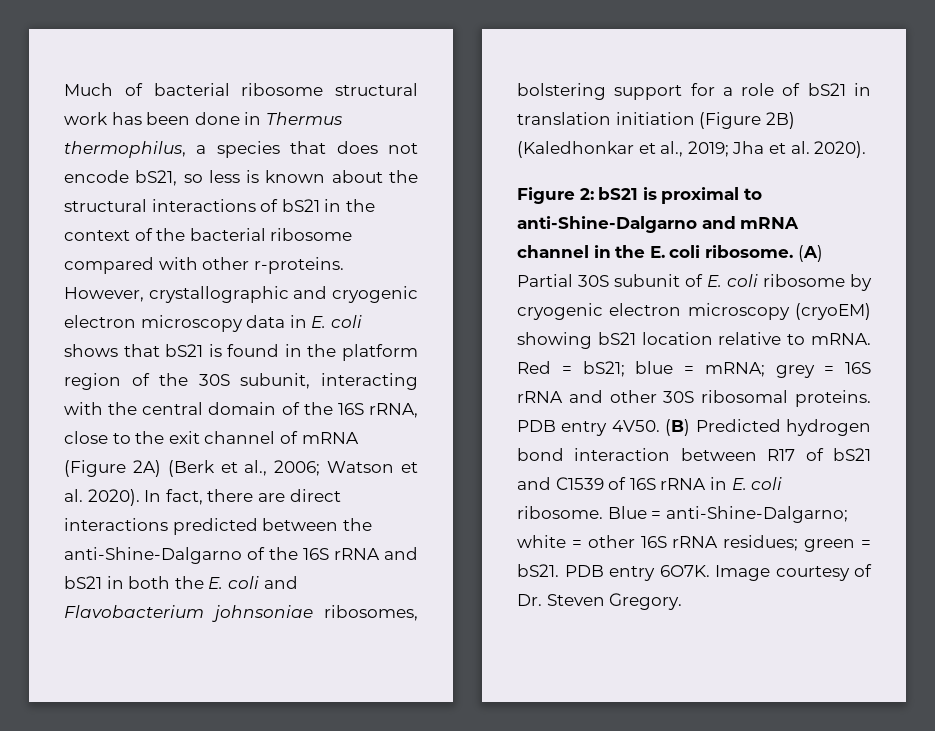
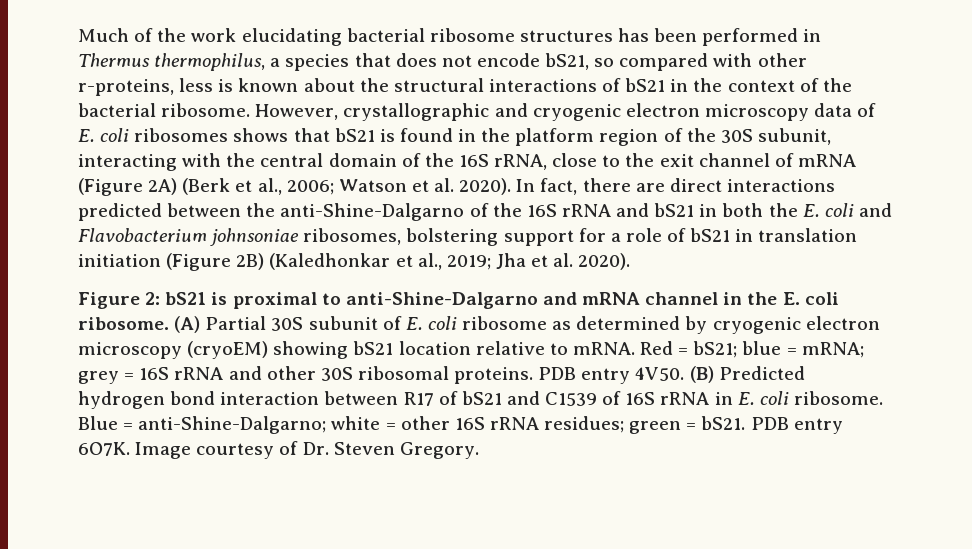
[153,83,418,96] [64,112,108,125] bacterial ribosome structural work -> [157,28,613,46] the work elucidating bacterial ribosome structures
[194,112,240,125] done -> [702,28,799,46] performed
(203, 178) none -> [619,53,807,71] [78,79,174,96] compared with other r-proteins,
[270,228,353,241] [64,257,344,274] ribosome compared with other r-proteins. -> [161,103,251,117] ribosome.
[289,315,362,328] in E. coli -> [857,103,877,117] [78,128,229,142] of E. coli ribosomes
(845, 280) none -> [552,316,681,330] as determined

